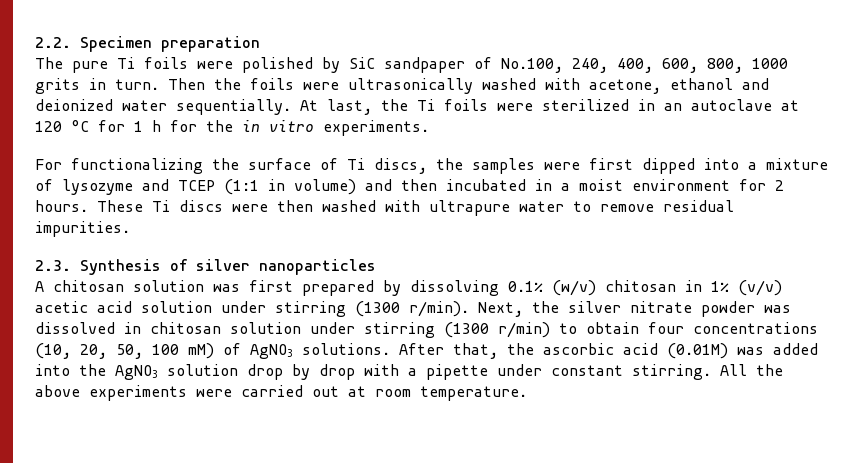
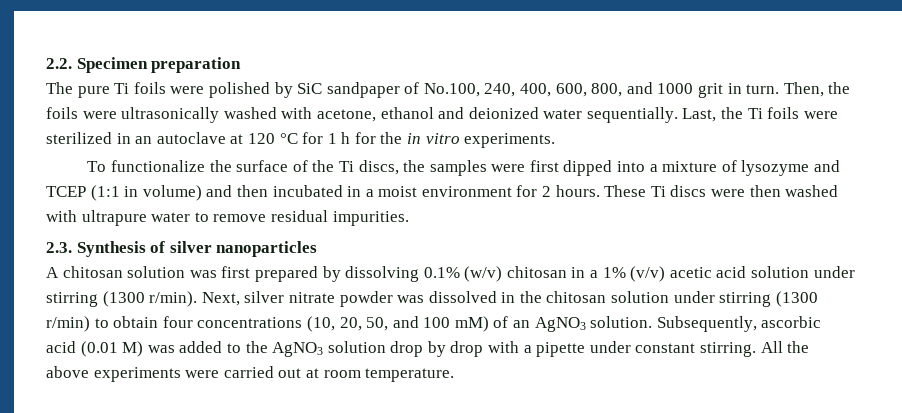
[752,58,788,69] [35,78,80,94] 1000 grits -> [626,82,724,98] and 1000 grit
[168,78,205,90] Then -> [783,82,824,97] Then,
[300,99,372,115] At last, -> [682,108,717,122] Last,
[35,158,203,174] For functionalizing -> [87,160,205,172] To functionalize
(338, 164) none -> [312,160,335,172] the
(702, 286) none -> [590,270,599,278] a
[532,301,559,313] the -> (240, 299) none
(141, 328) none -> [519,291,542,303] the
(143, 351) none -> [392,316,419,328] and
[250,343,728,359] AgNO3 solutions. After that, the ascorbic acid (0.01M) -> [513,316,822,332] [46,341,144,357] an AgNO3 solution. Subsequently, ascorbic acid (0.01 M)
[35,364,70,376] into -> [226,343,241,353] to

